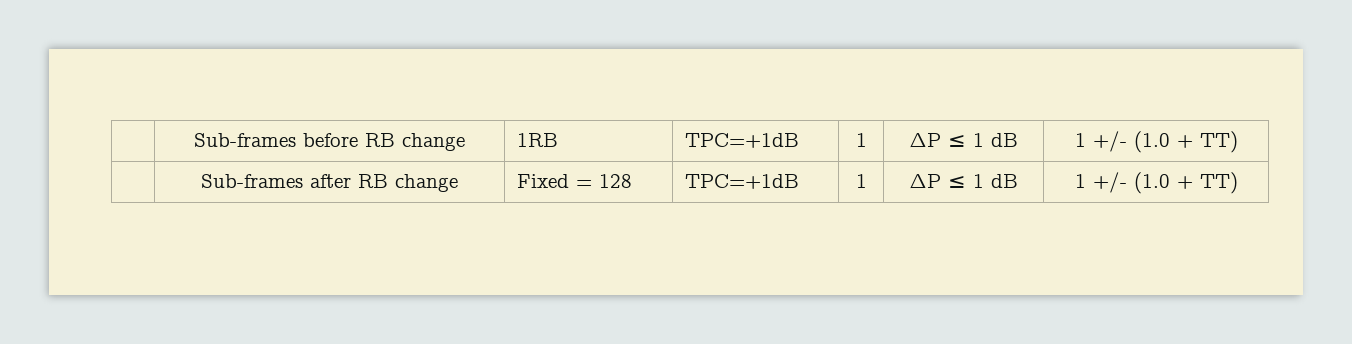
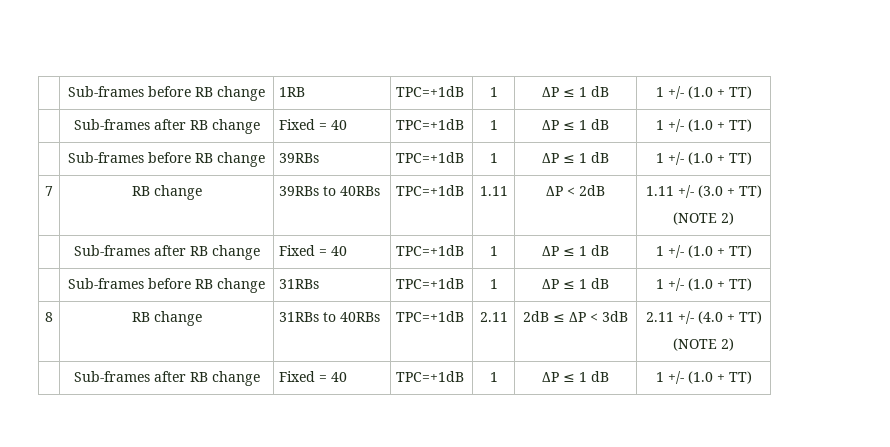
[599,174,633,188] 128 -> [331,120,348,130] 40
(1238, 183) none -> [68,152,265,167] [279,153,320,163] [396,152,465,163] [489,153,498,163] [542,152,609,163] [655,152,752,165] [45,186,53,196] [131,185,202,200] [279,186,381,196] [396,185,465,196] [479,186,508,196] [546,185,605,196] [645,185,762,198] [673,212,734,225] [73,245,260,260] [279,245,348,256] [396,245,465,256] [489,246,498,256] [542,245,609,256] [655,245,752,258] [68,278,265,293] [279,279,320,289] [396,278,465,289] [489,279,498,289] [542,278,609,289] [655,278,752,291] [45,312,53,322] [131,311,202,326] [279,312,381,322] [396,311,465,322] [479,312,508,322] [523,311,628,322] [645,311,762,324] [673,338,734,351] [73,371,260,386] [279,371,348,382] [396,371,465,382] [489,372,498,382] [542,371,609,382] [655,371,752,384] // | Sub-frames before RB change | 39RBs | TPC=+1dB | 1 | ΔP ≤ 1 dB | 1 +/- (1.0 + TT) // 7 | RB change | 39RBs to 40RBs | TPC=+1dB | 1.11 | ΔP < 2dB | 1.11 +/- (3.0 + TT) // (NOTE 2) // | Sub-frames after RB change | Fixed = 40 | TPC=+1dB | 1 | ΔP ≤ 1 dB | 1 +/- (1.0 + TT) // | Sub-frames before RB change | 31RBs | TPC=+1dB | 1 | ΔP ≤ 1 dB | 1 +/- (1.0 + TT) // 8 | RB change | 31RBs to 40RBs | TPC=+1dB | 2.11 | 2dB ≤ ΔP < 3dB | 2.11 +/- (4.0 + TT) // (NOTE 2) // | Sub-frames after RB change | Fixed = 40 | TPC=+1dB | 1 | ΔP ≤ 1 dB | 1 +/- (1.0 + TT)

